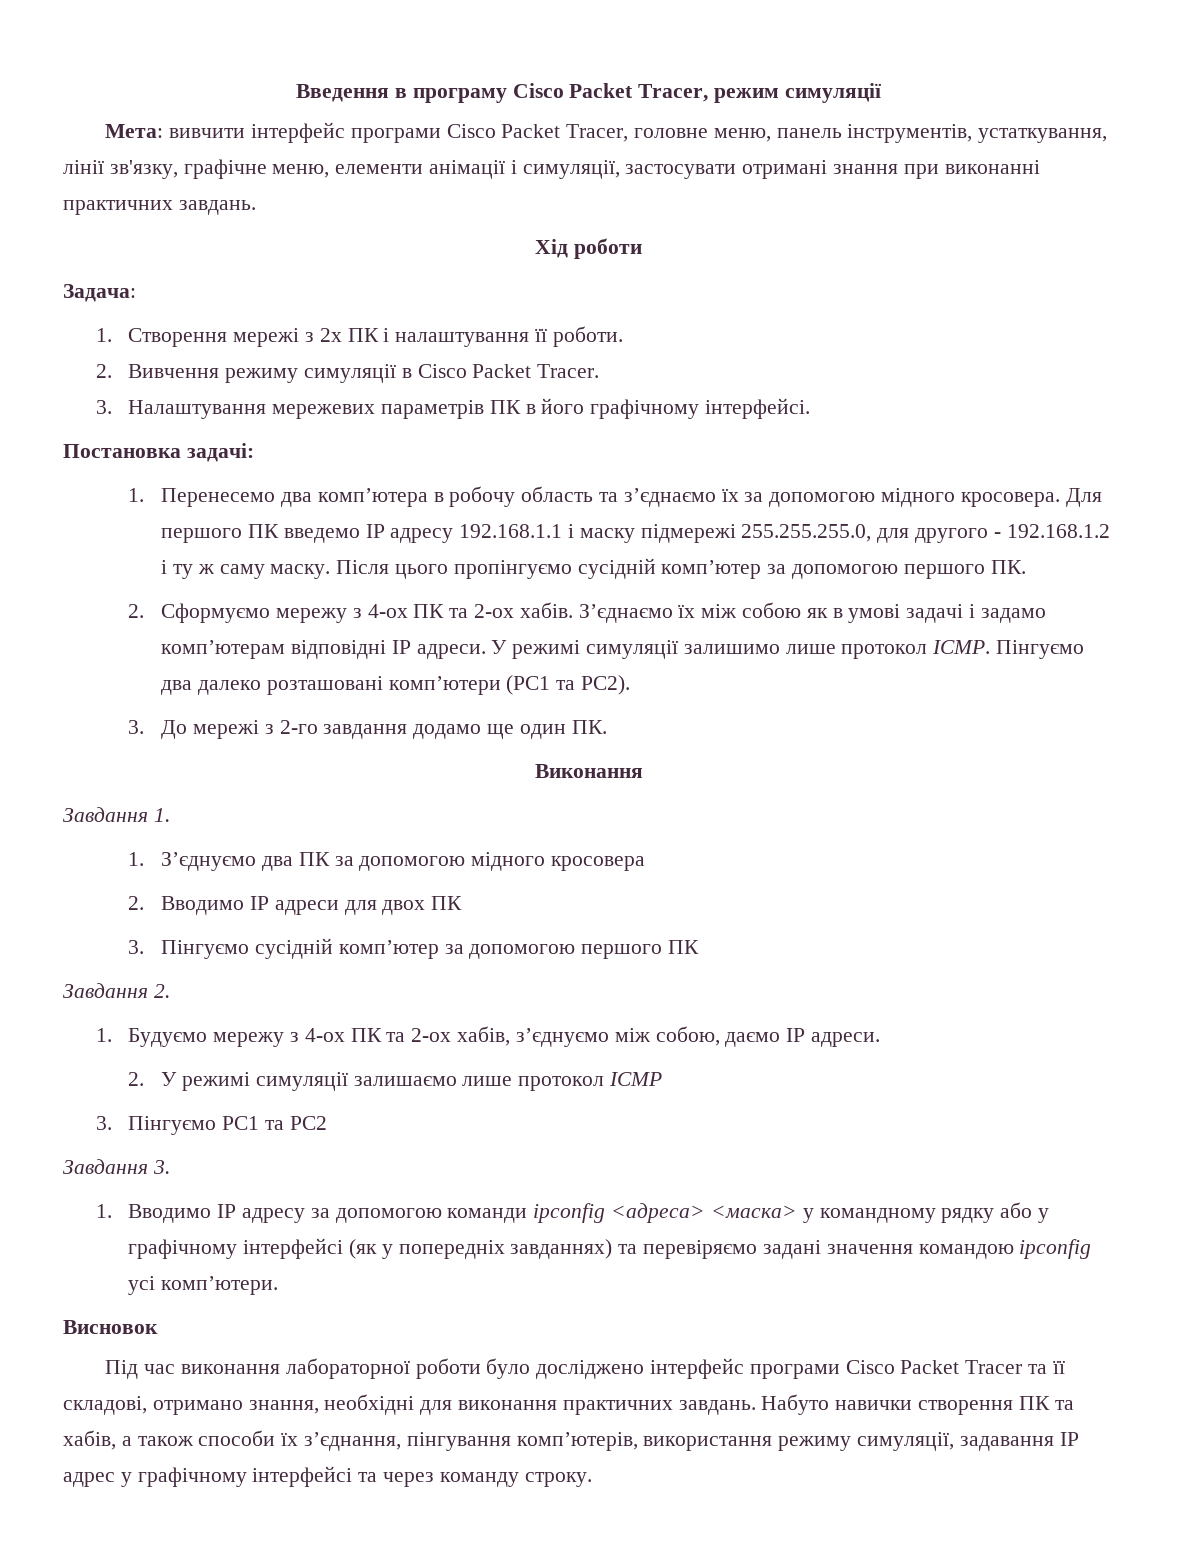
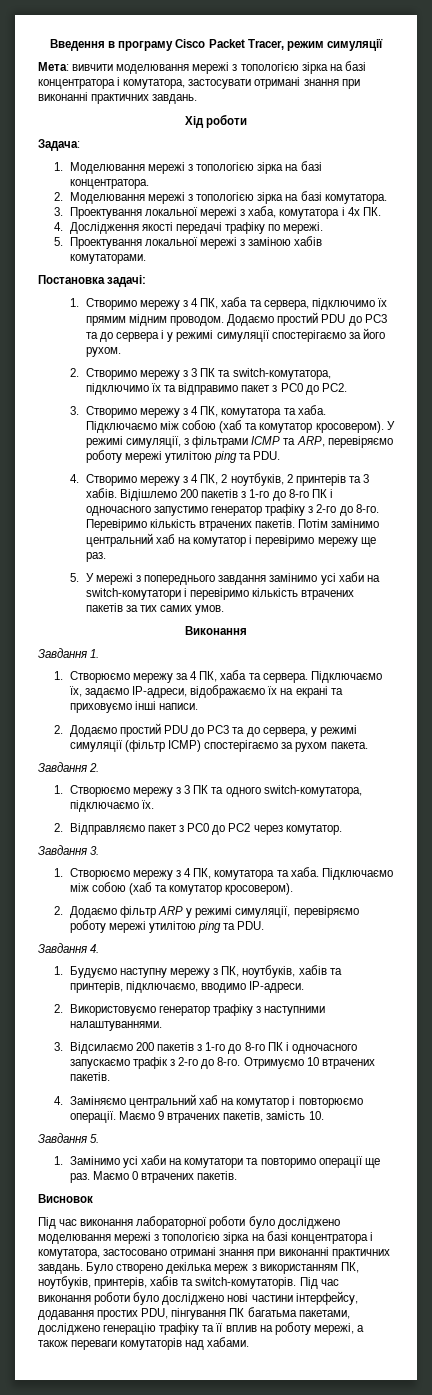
[251,122,1108,143] [63,159,620,179] інтерфейс програми Cisco Packet Tracer, головне меню, панель інструментів, устаткування, лінії зв'язку, графічне меню, елементи анімації і симуляції, -> [116,61,366,74] [38,77,186,89] моделювання мережі з топологією зірка на базі концентратора і комутатора,
[128,326,623,347] [95,364,600,383] [95,398,811,419] [63,443,254,462] [128,486,1102,507] [161,524,1110,543] [161,558,1026,579] [128,602,1046,623] [161,640,1085,659] [161,675,631,695] [128,720,607,739] [534,764,643,778] [63,807,170,822] [128,852,646,871] [128,896,463,915] [128,938,700,959] Створення мережі з 2х ПК і налаштування її роботи. // 2. Вивчення режиму симуляції в Cisco Packet Tracer. // 3. Налаштування мережевих параметрів ПК в його графічному інтерфейсі. // Постановка задачі: // 1. Перенесемо два комп’ютера в робочу область та з’єднаємо їх за допомогою мідного кросовера. Для першого ПК введемо IP адресу 192.168.1.1 і маску підмережі 255.255.255.0, для другого - 192.168.1.2 і ту ж саму маску. Після цього пропінгуємо сусідній комп’ютер за допомогою першого ПК. // 2. Сформуємо мережу з 4-ох ПК та 2-ох хабів. З’єднаємо їх між собою як в умові задачі і задамо комп’ютерам відповідні IP адреси. У режимі симуляції залишимо лише протокол ICMP. Пінгуємо два далеко розташовані комп’ютери (PC1 та PC2). // 3. До мережі з 2-го завдання додамо ще один ПК. // Виконання // Завдання 1. // 1. З’єднуємо два ПК за допомогою мідного кросовера // 2. Вводимо IP адреси для двох ПК // 3. Пінгуємо сусідній комп’ютер за допомогою першого ПК -> [69,161,322,174] [69,179,149,189] [53,191,387,204] [53,206,381,219] [53,222,324,234] [53,236,323,249] [69,254,146,264] [38,275,147,287] [69,297,387,310] [85,312,387,326] [85,328,385,342] [85,347,121,357] [69,368,331,380] [85,383,347,395] [69,405,326,418] [85,420,395,433] [85,436,393,448] [85,450,281,463] [69,473,369,486] [85,488,333,501] [85,504,379,516] [85,519,380,531] [85,533,376,547] [85,552,106,562] [69,572,380,585] [85,588,355,600] [85,603,225,615] [185,626,247,635] [38,648,100,658] [53,670,382,683] [68,685,343,698] [69,701,199,713] [53,723,357,737] [69,740,368,752] Моделювання мережі з топологією зірка на базі концентратора. // 2. Моделювання мережі з топологією зірка на базі комутатора. // 3. Проектування локальної мережі з хаба, комутатора і 4х ПК. // 4. Дослідження якості передачі трафіку по мережі. // 5. Проектування локальної мережі з заміною хабів комутаторами. // Постановка задачі: // 1. Створимо мережу з 4 ПК, хаба та сервера, підключимо їх прямим мідним проводом. Додаємо простий PDU до PC3 та до сервера і у режимі симуляції спостерігаємо за його рухом. // 2. Створимо мережу з 3 ПК та switch-комутатора, підключимо їх та відправимо пакет з PC0 до PC2. // 3. Створимо мережу з 4 ПК, комутатора та хаба. Підключаємо між собою (хаб та комутатор кросовером). У режимі симуляції, з фільтрами ICMP та ARP, перевіряємо роботу мережі утилітою ping та PDU. // 4. Створимо мережу з 4 ПК, 2 ноутбуків, 2 принтерів та 3 хабів. Відішлемо 200 пакетів з 1-го до 8-го ПК і одночасного запустимо генератор трафіку з 2-го до 8-го. Перевіримо кількість втрачених пакетів. Потім замінимо центральний хаб на комутатор і перевіримо мережу ще раз. // 5. У мережі з попереднього завдання замінимо усі хаби на switch-комутатори і перевіримо кількість втрачених пакетів за тих самих умов. // Виконання // Завдання 1. // 1. Створюємо мережу за 4 ПК, хаба та сервера. Підключаємо їх, задаємо IP-адреси, відображаємо їх на екрані та приховуємо інші написи. // 2. Додаємо простий PDU до PC3 та до сервера, у режимі симуляції (фільтр ICMP) спостерігаємо за рухом пакета.
[128,1026,880,1047] [128,1072,663,1091] [95,1116,285,1135] Будуємо мережу з 4-ох ПК та 2-ох хабів, з’єднуємо між собою, даємо IP адреси. // 2. У режимі симуляції залишаємо лише протокол ICMP // 3. Пінгуємо PC1 та -> [69,785,362,797] [69,800,155,812] [53,823,226,835] Створюємо мережу з 3 ПК та одного switch-комутатора, підключаємо їх. // 2. Відправляємо пакет з PC0 до
(327, 1123) none -> [253,825,342,835] через комутатор.
[128,1202,1049,1223] [128,1238,1092,1259] [128,1276,279,1295] Вводимо IP адресу за допомогою команди ipconfig <адреса> <маска> у командному рядку або у графічному інтерфейсі (як у попередніх завданнях) та перевіряємо задані значення командою ipconfig усі комп’ютери. -> [69,867,393,880] [69,882,294,895] [53,906,359,918] [69,920,265,933] [38,943,100,953] [53,965,342,978] [69,981,305,993] [53,1004,326,1016] [69,1021,162,1031] [53,1042,357,1054] [69,1057,375,1069] [69,1072,110,1081] [53,1094,363,1108] [69,1111,324,1123] [38,1133,100,1143] [53,1155,380,1168] [69,1171,238,1183] Створюємо мережу з 4 ПК, комутатора та хаба. Підключаємо між собою (хаб та комутатор кросовером). // 2. Додаємо фільтр ARP у режимі симуляції, перевіряємо роботу мережі утилітою ping та PDU. // Завдання 4. // 1. Будуємо наступну мережу з ПК, ноутбуків, хабів та принтерів, підключаємо, вводимо IP-адреси. // 2. Використовуємо генератор трафіку з наступними налаштуваннями. // 3. Відсилаємо 200 пакетів з 1-го до 8-го ПК і одночасного запускаємо трафік з 2-го до 8-го. Отримуємо 10 втрачених пакетів. // 4. Заміняємо центральний хаб на комутатор і повторюємо операції. Маємо 9 втрачених пакетів, замість 10. // Завдання 5. // 1. Замінимо усі хаби на комутатори та повторимо операції ще раз. Маємо 0 втрачених пакетів.
[650,1358,1065,1379] [63,1394,1074,1415] [63,1430,1079,1451] [63,1466,592,1487] інтерфейс програми Cisco Packet Tracer та її складові, отримано знання, необхідні для виконання практичних завдань. Набуто навички створення ПК та хабів, а також способи їх з’єднання, пінгування комп’ютерів, використання режиму симуляції, задавання IP адрес у графічному інтерфейсі та через команду строку. -> [38,1231,373,1244] [38,1247,390,1259] [38,1262,359,1274] [38,1276,339,1289] [38,1291,358,1305] [38,1307,350,1320] [38,1322,364,1335] [38,1337,250,1350] моделювання мережі з топологією зірка на базі концентратора і комутатора, застосовано отримані знання при виконанні практичних завдань. Було створено декілька мереж з використанням ПК, ноутбуків, принтерів, хабів та switch-комутаторів. Під час виконання роботи було досліджено нові частини інтерфейсу, додавання простих PDU, пінгування ПК багатьма пакетами, досліджено генерацію трафіку та її вплив на роботу мережі, а також переваги комутаторів над хабами.

